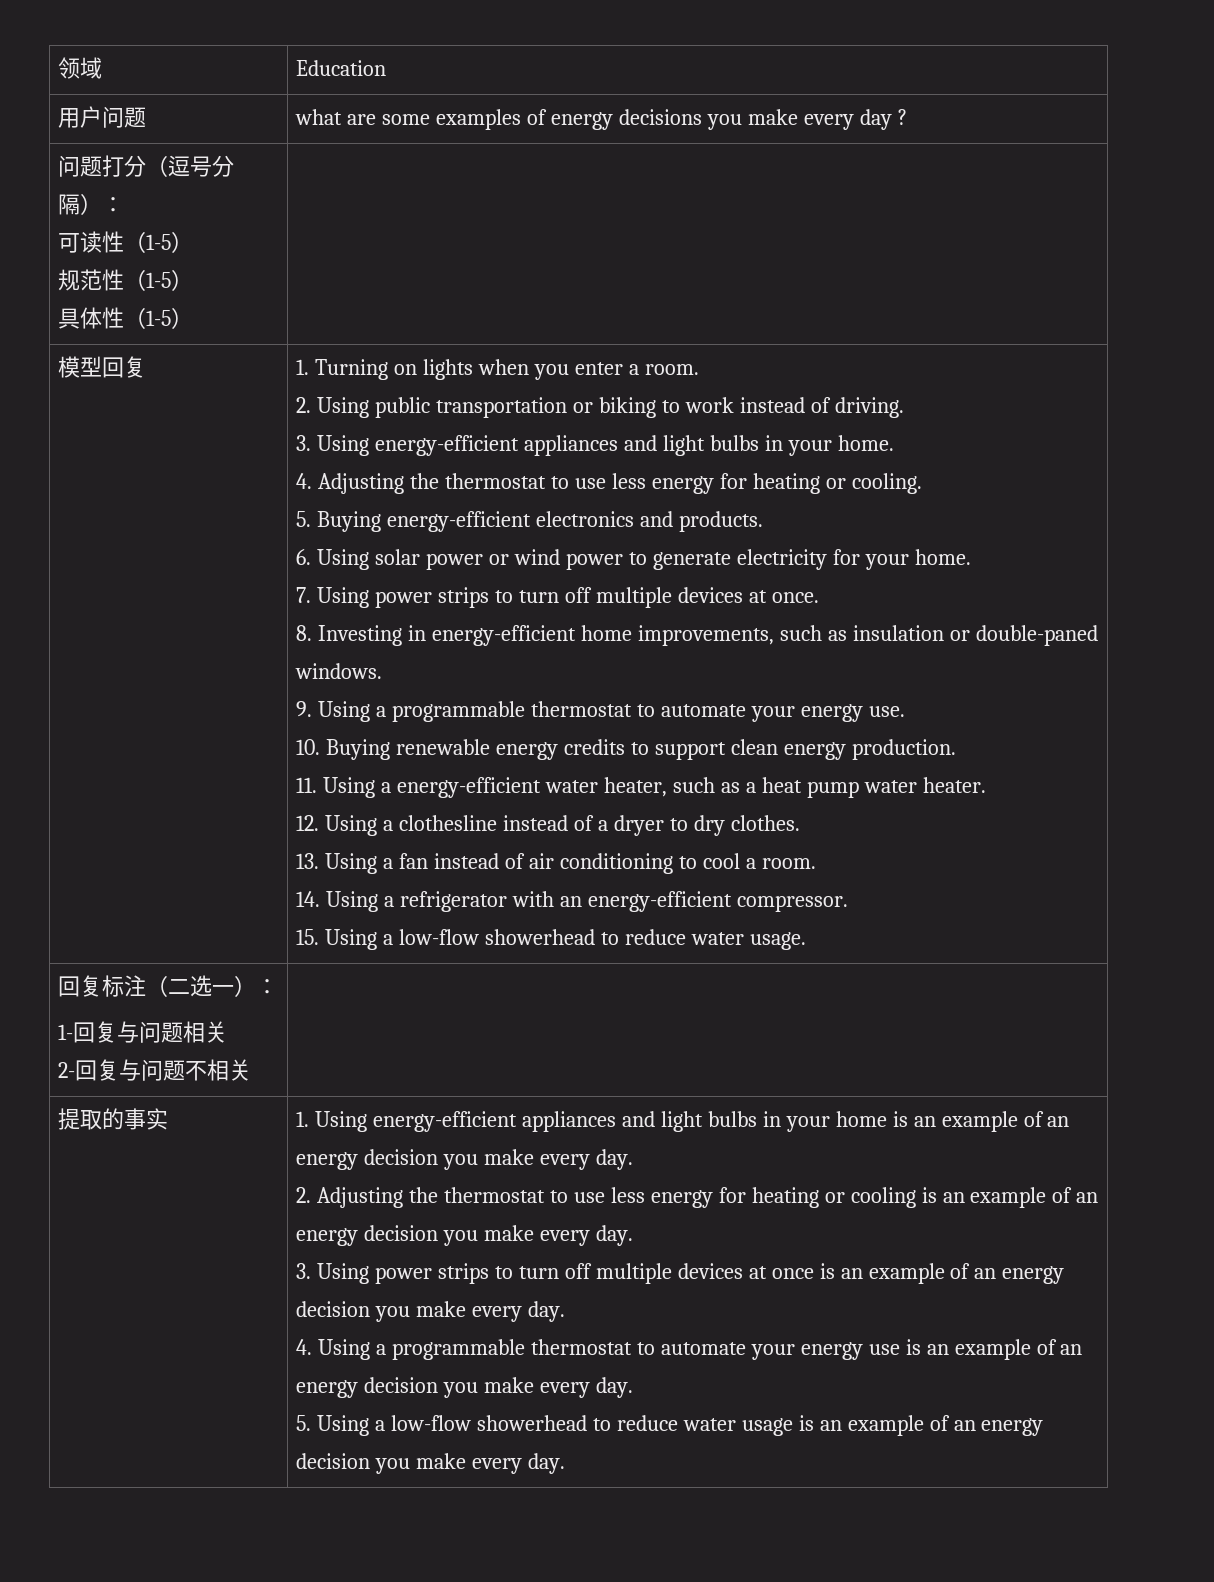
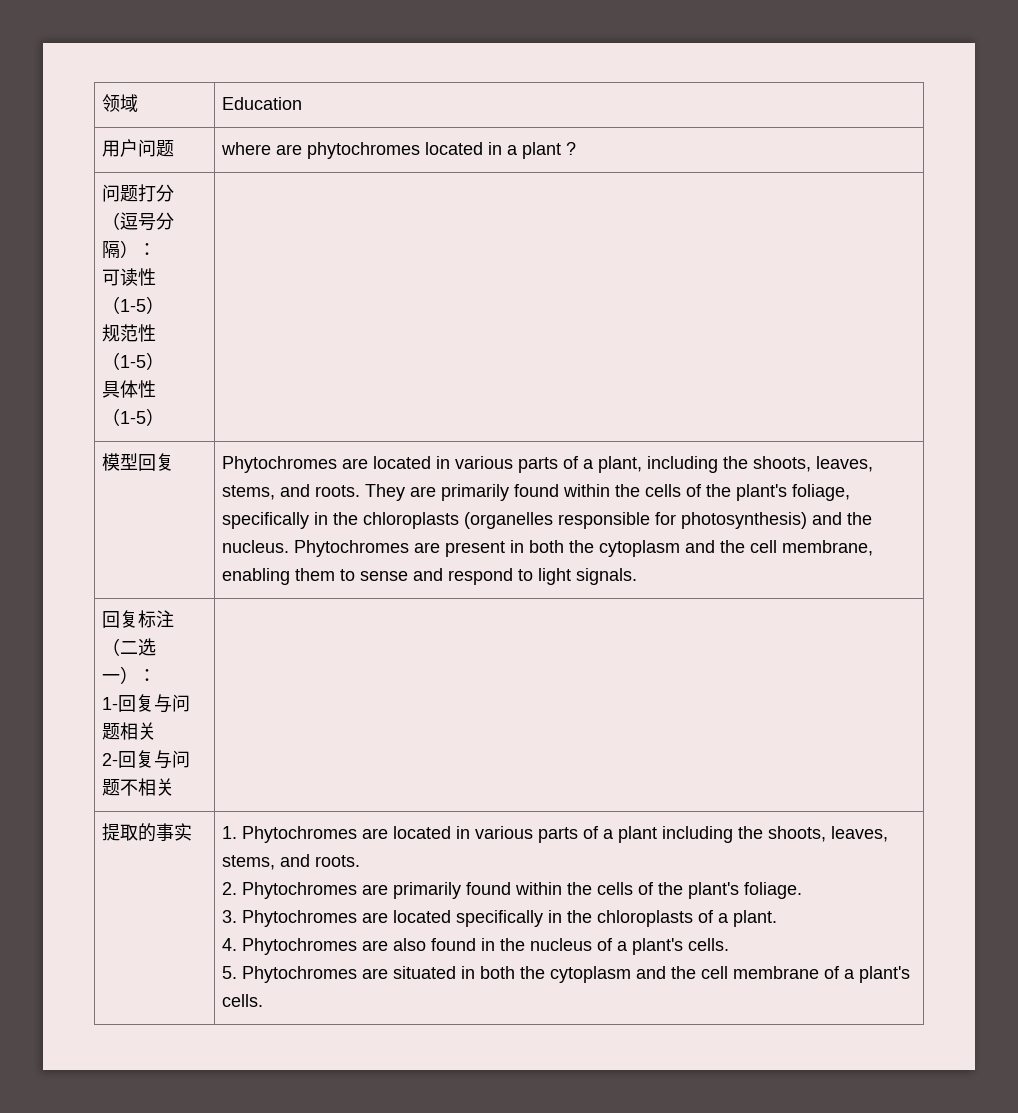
[295,109,892,130] what are some examples of energy decisions you make every day -> [220,142,561,159] where are phytochromes located in a plant
[296,359,699,380] [296,397,904,418] [296,435,894,456] [296,473,922,494] [296,511,763,532] [296,549,971,570] [296,587,819,608] [296,625,1098,646] [295,663,383,679] [296,701,905,722] [296,739,956,760] [296,777,986,798] [296,815,800,836] [296,853,816,874] [296,891,848,912] [296,929,806,950] 1. Turning on lights when you enter a room. // 2. Using public transportation or biking to work instead of driving. // 3. Using energy-efficient appliances and light bulbs in your home. // 4. Adjusting the thermostat to use less energy for heating or cooling. // 5. Buying energy-efficient electronics and products. // 6. Using solar power or wind power to generate electricity for your home. // 7. Using power strips to turn off multiple devices at once. // 8. Investing in energy-efficient home improvements, such as insulation or double-paned windows. // 9. Using a programmable thermostat to automate your energy use. // 10. Buying renewable energy credits to support clean energy production. // 11. Using a energy-efficient water heater, such as a heat pump water heater. // 12. Using a clothesline instead of a dryer to dry clothes. // 13. Using a fan instead of air conditioning to cool a room. // 14. Using a refrigerator with an energy-efficient compressor. // 15. Using a low-flow showerhead to reduce water usage. -> [221,456,873,473] [221,484,850,501] [221,512,872,529] [221,540,873,557] [221,568,637,585] Phytochromes are located in various parts of a plant, including the shoots, leaves, stems, and roots. They are primarily found within the cells of the plant's foliage, specifically in the chloroplasts (organelles responsible for photosynthesis) and the nucleus. Phytochromes are present in both the cytoplasm and the cell membrane, enabling them to sense and respond to light signals.
[315,1111,1070,1132] [296,1149,633,1170] [296,1187,1099,1208] [296,1225,633,1246] [296,1263,1065,1284] [296,1301,566,1322] [296,1339,1083,1360] [296,1377,633,1398] [296,1415,1044,1436] [296,1453,566,1474] Using energy-efficient appliances and light bulbs in your home is an example of an energy decision you make every day. // 2. Adjusting the thermostat to use less energy for heating or cooling is an example of an energy decision you make every day. // 3. Using power strips to turn off multiple devices at once is an example of an energy decision you make every day. // 4. Using a programmable thermostat to automate your energy use is an example of an energy decision you make every day. // 5. Using a low-flow showerhead to reduce water usage is an example of an energy decision you make every day. -> [241,826,888,843] [221,854,360,870] [221,882,802,899] [221,910,777,927] [221,938,729,955] [221,966,910,983] [221,994,263,1007] Phytochromes are located in various parts of a plant including the shoots, leaves, stems, and roots. // 2. Phytochromes are primarily found within the cells of the plant's foliage. // 3. Phytochromes are located specifically in the chloroplasts of a plant. // 4. Phytochromes are also found in the nucleus of a plant's cells. // 5. Phytochromes are situated in both the cytoplasm and the cell membrane of a plant's cells.

